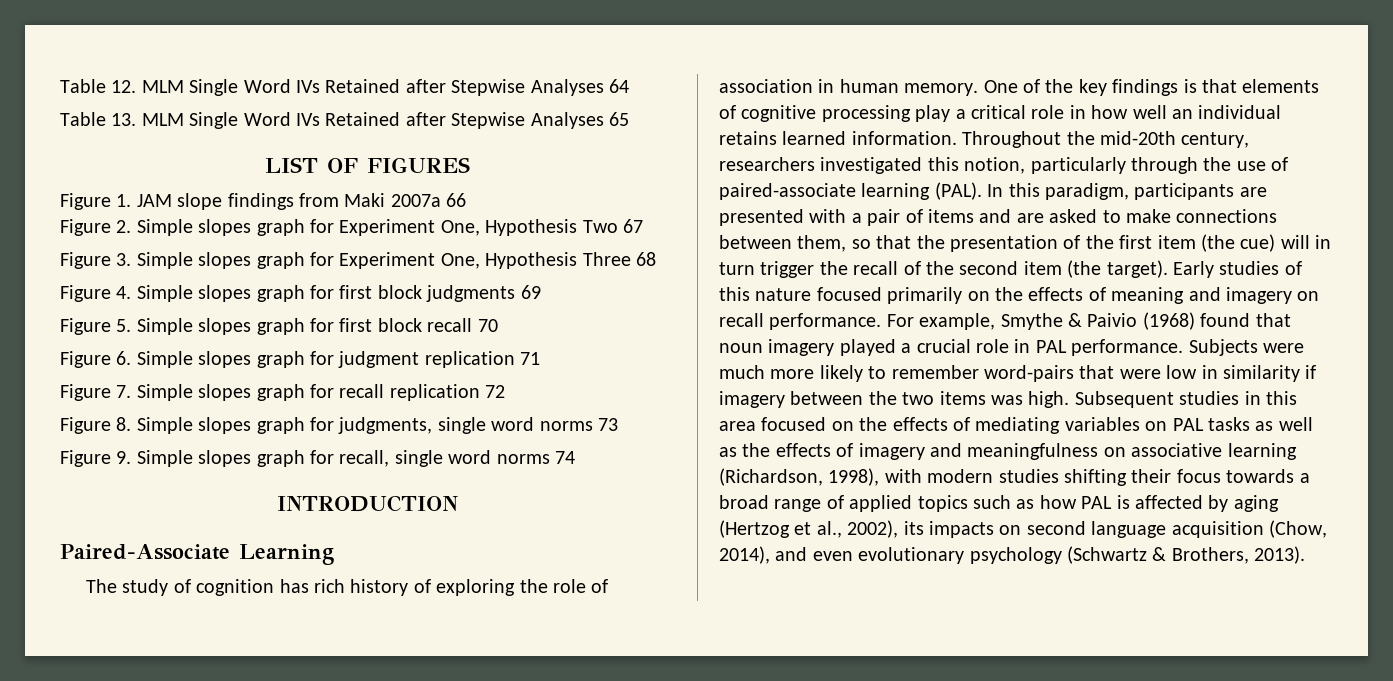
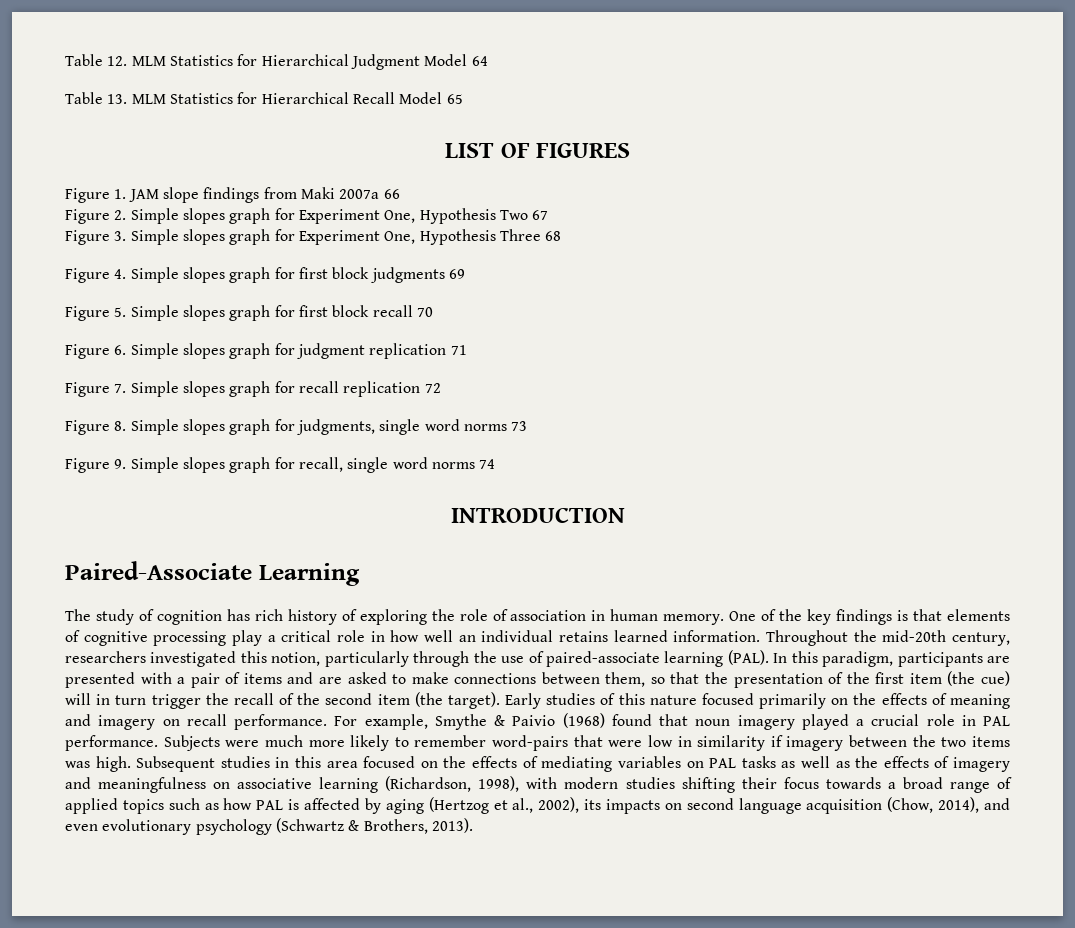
[189,79,629,96] [60,112,604,129] Single Word IVs Retained after Stepwise Analyses 64 // Table 13. MLM Single Word IVs Retained after Stepwise Analyses -> [169,54,488,70] [65,92,443,104] Statistics for Hierarchical Judgment Model 64 // Table 13. MLM Statistics for Hierarchical Recall Model

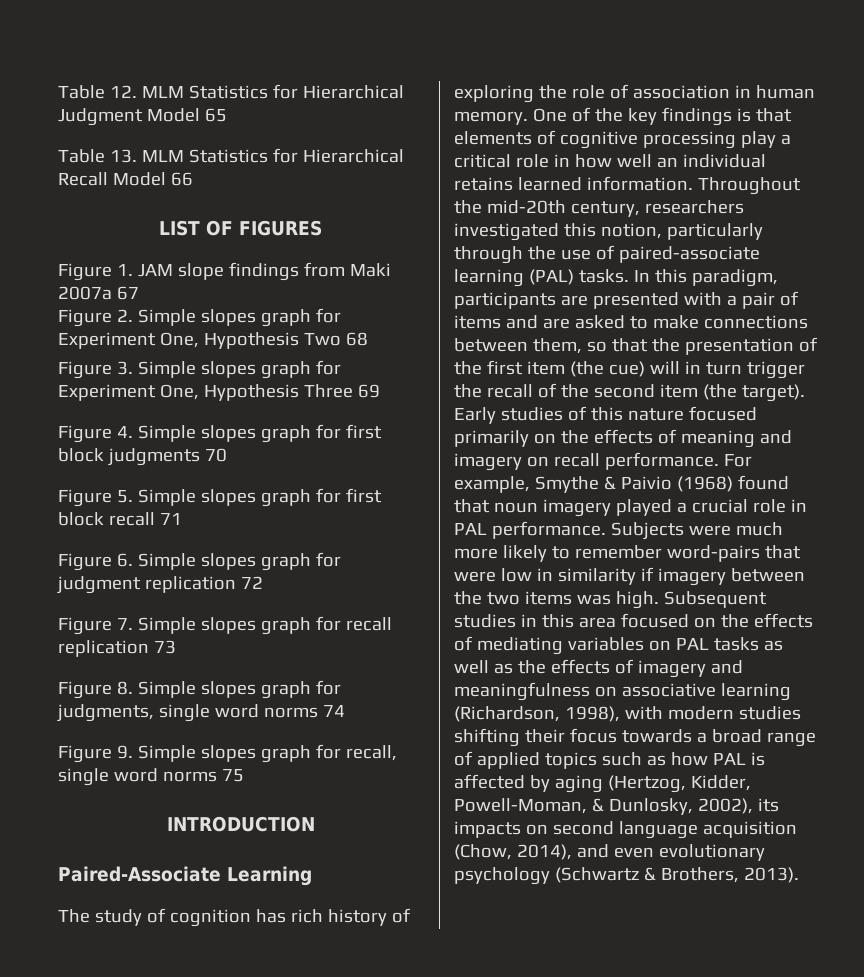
[471,56,488,66] 64 -> [204,108,227,122] 65
[446,94,463,104] 65 -> [170,172,193,186] 66
[383,189,400,199] 66 -> [116,286,139,300] 67
[532,210,549,220] 67 -> [345,332,368,346] 68
[545,231,562,241] 68 -> [357,384,380,398] 69
[448,269,465,279] 69 -> [204,448,227,462] 70
[416,307,433,317] 70 -> [159,513,182,525] 71
[450,345,467,355] 71 -> [240,576,263,589] 72
[424,383,441,393] 72 -> [153,640,176,654] 73
[511,421,528,431] 73 -> [322,705,345,717] 74
[479,459,496,469] 74 -> [221,769,244,782] 75
[727,650,769,665] (PAL). -> [528,269,629,285] (PAL) tasks.
[428,797,534,814] (Hertzog et al., -> [607,775,751,793] [454,798,693,815] (Hertzog, Kidder, Powell-Moman, & Dunlosky,

